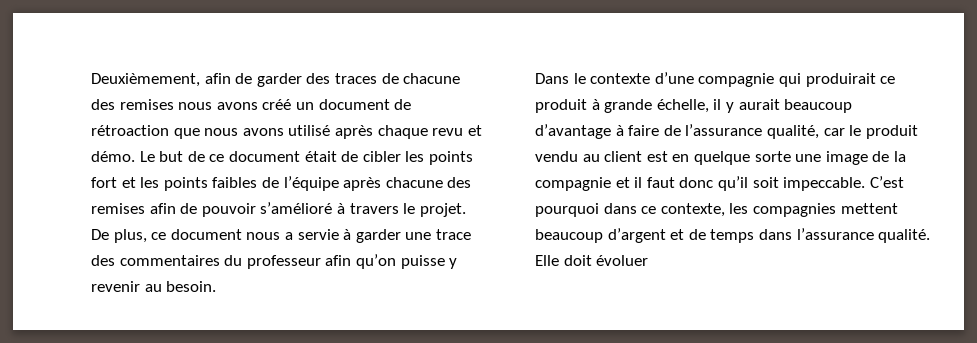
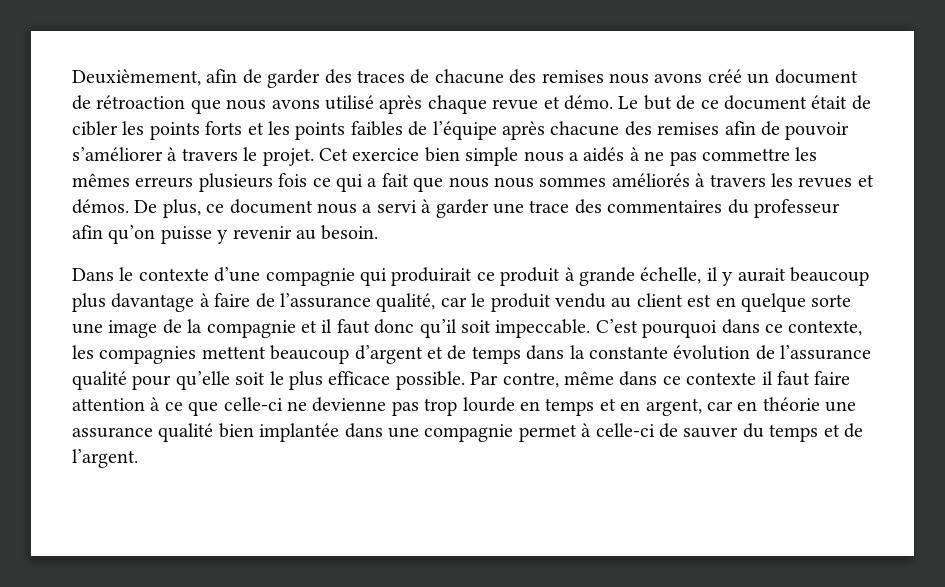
[432,128,464,136] revu -> [492,99,539,110] revue
[91,177,117,188] fort -> [205,121,243,135] forts
[260,202,333,214] s’amélioré -> [72,147,163,161] s’améliorer
(466, 210) none -> [319,147,818,166] [72,173,874,192] [72,199,129,214] Cet exercice bien simple nous a aidés à ne pas commettre les mêmes erreurs plusieurs fois ce qui a fait que nous nous sommes améliorés à travers les revues et démos.
[297,229,339,240] servie -> [376,200,417,213] servi
[535,124,611,139] d’avantage -> [72,293,195,312] plus davantage
[796,228,931,243] [535,255,649,266] l’assurance qualité. Elle doit évoluer -> [569,345,872,360] [72,371,851,390] [72,397,857,416] [72,423,863,442] [72,449,138,468] la constante évolution de l’assurance qualité pour qu’elle soit le plus efficace possible. Par contre, même dans ce contexte il faut faire attention à ce que celle-ci ne devienne pas trop lourde en temps et en argent, car en théorie une assurance qualité bien implantée dans une compagnie permet à celle-ci de sauver du temps et de l’argent.

